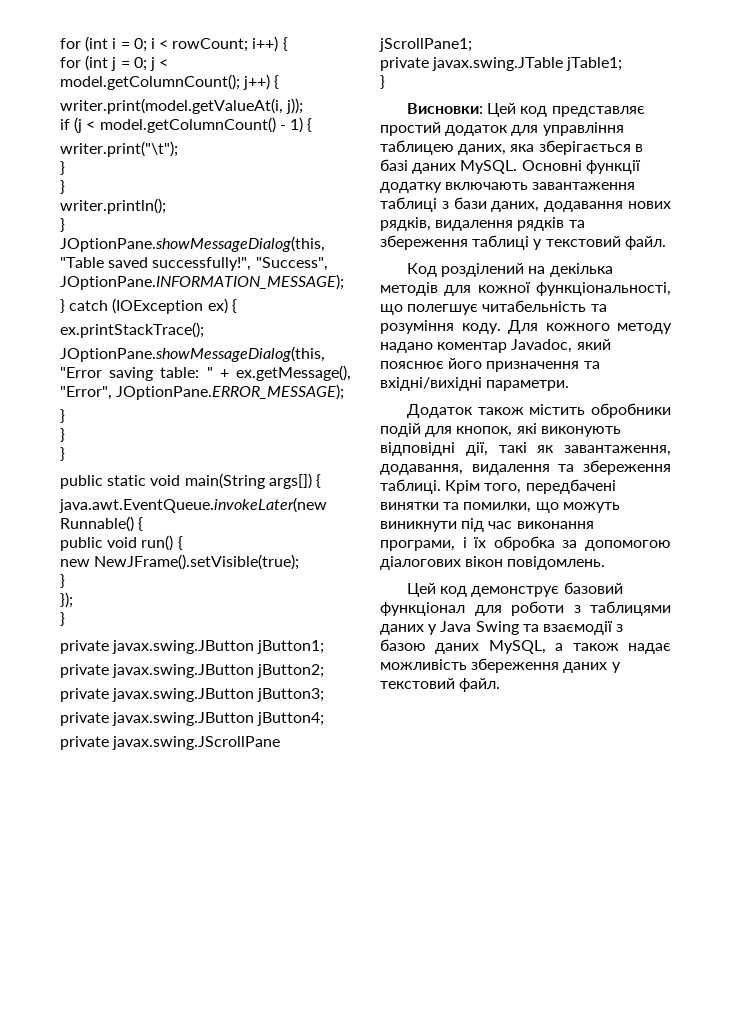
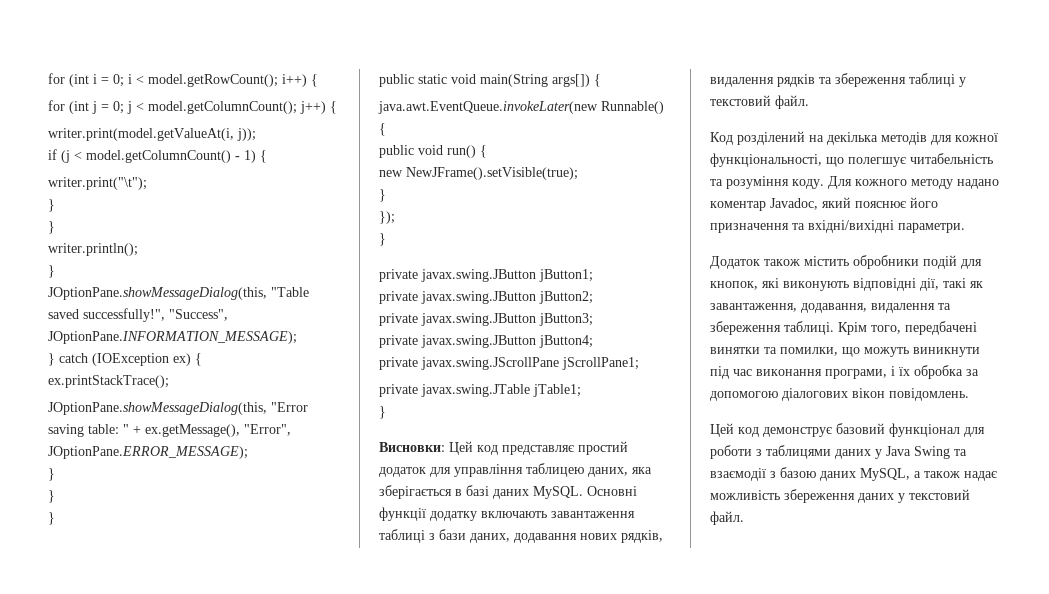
[172,38,249,52] rowCount; -> [148,74,278,87] model.getRowCount();

